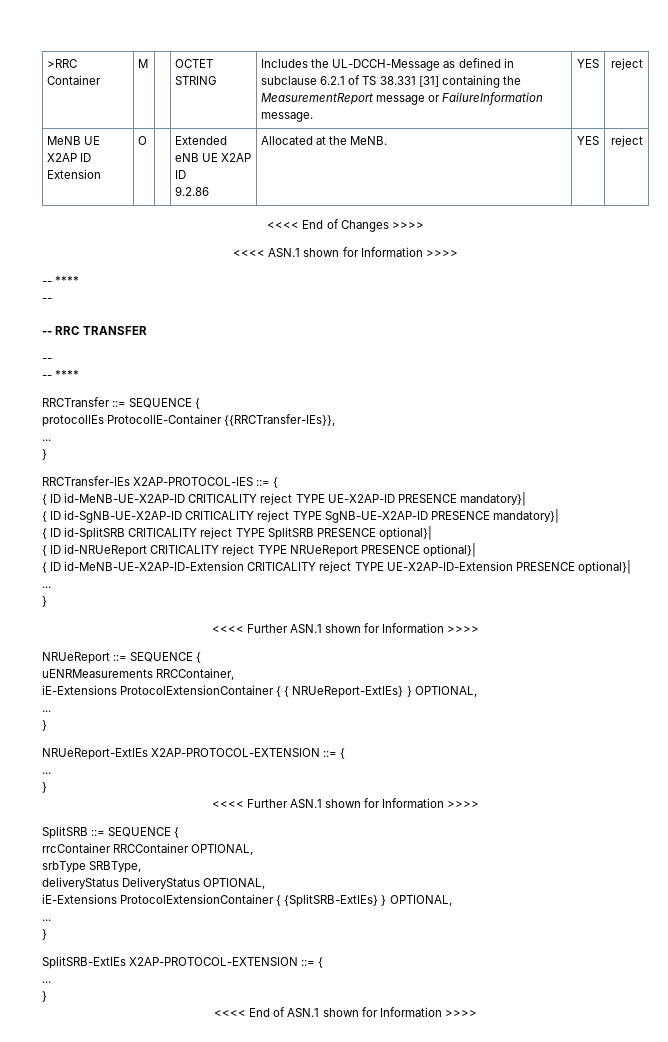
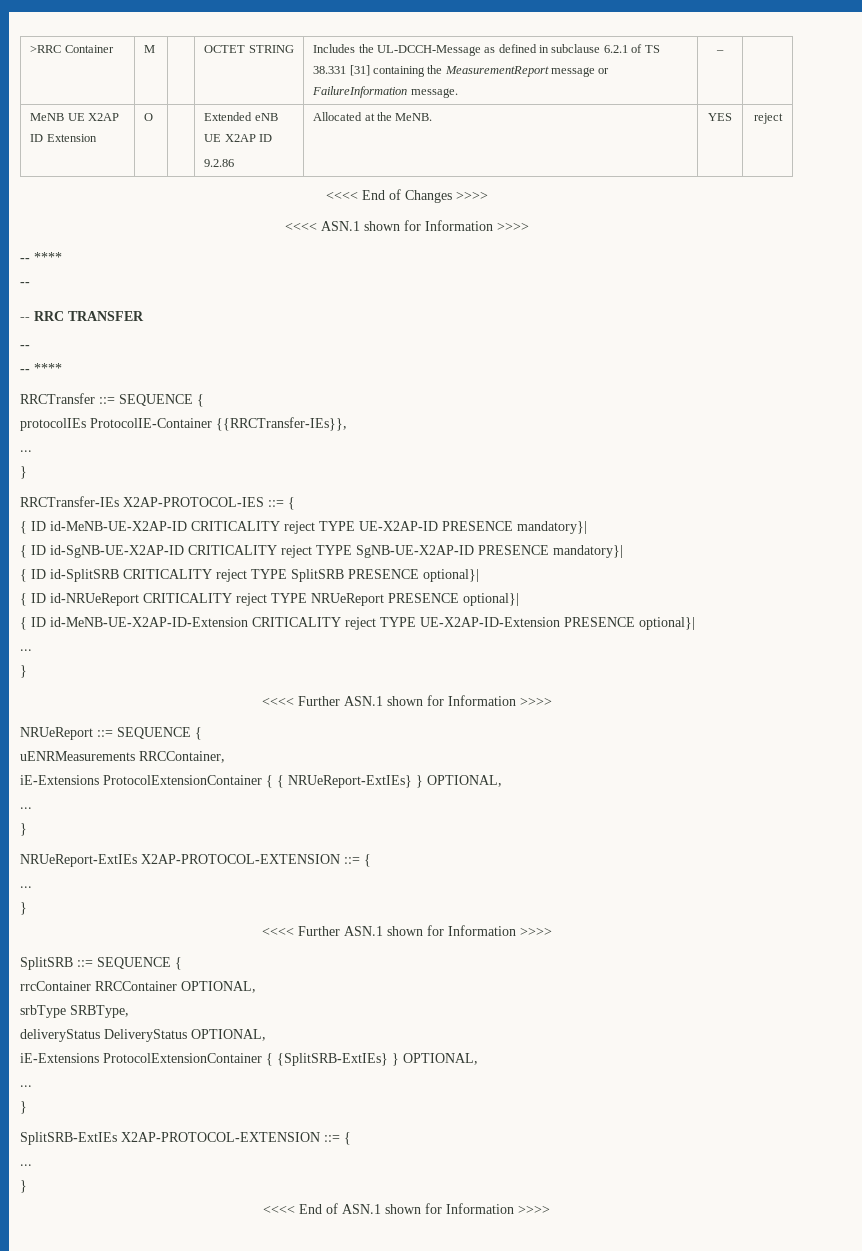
[577,59,599,68] [610,58,643,70] YES | reject -> [716,50,724,53] – |

